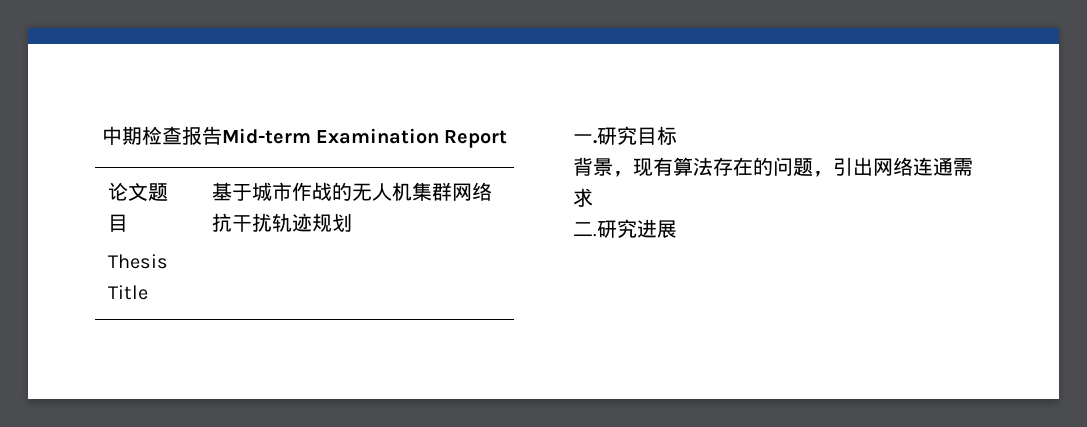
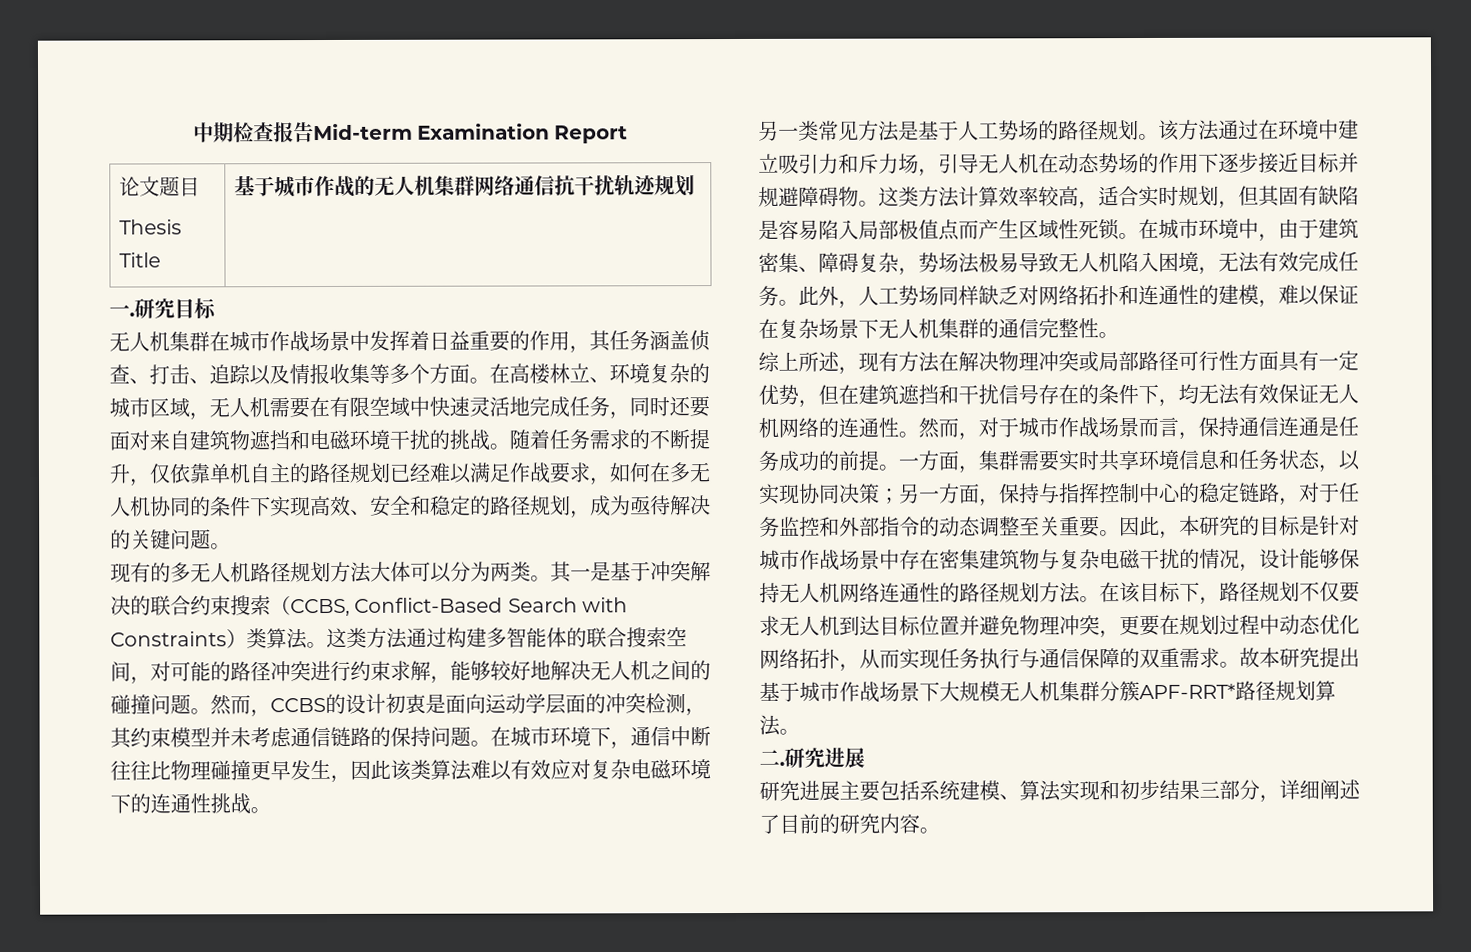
(492, 191) none -> [513,175,555,196] 通信
[573,157,973,177] [573,188,593,207] [573,219,677,238] 背景，现有算法存在的问题，引出网络连通需求 // 二.研究进展 -> [109,330,710,354] [109,363,710,386] [109,396,710,421] [109,429,710,451] [109,462,711,487] [110,495,711,519] [110,529,231,550] [110,561,711,583] [110,595,629,617] [110,627,687,650] [110,660,711,685] [110,693,706,718] [110,726,711,750] [110,759,711,783] [110,793,271,815] [758,119,1359,142] [758,152,1359,177] [758,185,1359,210] [758,218,1359,242] [758,251,1359,276] [758,284,1359,309] [758,318,1119,339] [758,350,1359,375] [758,383,1359,408] [758,416,1359,441] [758,449,1360,474] [759,482,1360,507] [759,515,1360,539] [759,548,1360,572] [759,581,1360,605] [759,614,1360,639] [759,647,1360,672] [759,680,1336,703] [759,714,800,736] [759,747,865,768] [759,779,1361,803] [759,813,940,834] 无人机集群在城市作战场景中发挥着日益重要的作用，其任务涵盖侦查、打击、追踪以及情报收集等多个方面。在高楼林立、环境复杂的城市区域，无人机需要在有限空域中快速灵活地完成任务，同时还要面对来自建筑物遮挡和电磁环境干扰的挑战。随着任务需求的不断提升，仅依靠单机自主的路径规划已经难以满足作战要求，如何在多无人机协同的条件下实现高效、安全和稳定的路径规划，成为亟待解决的关键问题。 // 现有的多无人机路径规划方法大体可以分为两类。其一是基于冲突解决的联合约束搜索（CCBS, Conflict-Based Search with Constraints）类算法。这类方法通过构建多智能体的联合搜索空间，对可能的路径冲突进行约束求解，能够较好地解决无人机之间的碰撞问题。然而，CCBS的设计初衷是面向运动学层面的冲突检测，其约束模型并未考虑通信链路的保持问题。在城市环境下，通信中断往往比物理碰撞更早发生，因此该类算法难以有效应对复杂电磁环境下的连通性挑战。 // 另一类常见方法是基于人工势场的路径规划。该方法通过在环境中建立吸引力和斥力场，引导无人机在动态势场的作用下逐步接近目标并规避障碍物。这类方法计算效率较高，适合实时规划，但其固有缺陷是容易陷入局部极值点而产生区域性死锁。在城市环境中，由于建筑密集、障碍复杂，势场法极易导致无人机陷入困境，无法有效完成任务。此外，人工势场同样缺乏对网络拓扑和连通性的建模，难以保证在复杂场景下无人机集群的通信完整性。 // 综上所述，现有方法在解决物理冲突或局部路径可行性方面具有一定优势，但在建筑遮挡和干扰信号存在的条件下，均无法有效保证无人机网络的连通性。然而，对于城市作战场景而言，保持通信连通是任务成功的前提。一方面，集群需要实时共享环境信息和任务状态，以实现协同决策；另一方面，保持与指挥控制中心的稳定链路，对于任务监控和外部指令的动态调整至关重要。因此，本研究的目标是针对城市作战场景中存在密集建筑物与复杂电磁干扰的情况，设计能够保持无人机网络连通性的路径规划方法。在该目标下，路径规划不仅要求无人机到达目标位置并避免物理冲突，更要在规划过程中动态优化网络拓扑，从而实现任务执行与通信保障的双重需求。故本研究提出基于城市作战场景下大规模无人机集群分簇APF-RRT*路径规划算法。 // 二.研究进展 // 研究进展主要包括系统建模、算法实现和初步结果三部分，详细阐述了目前的研究内容。

